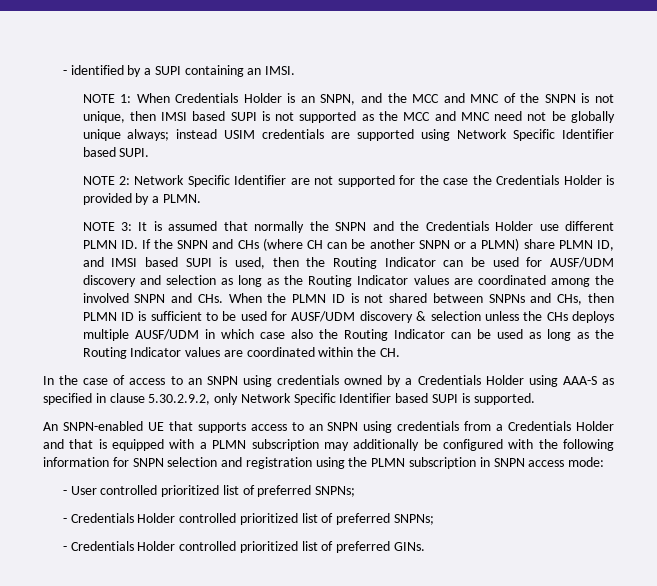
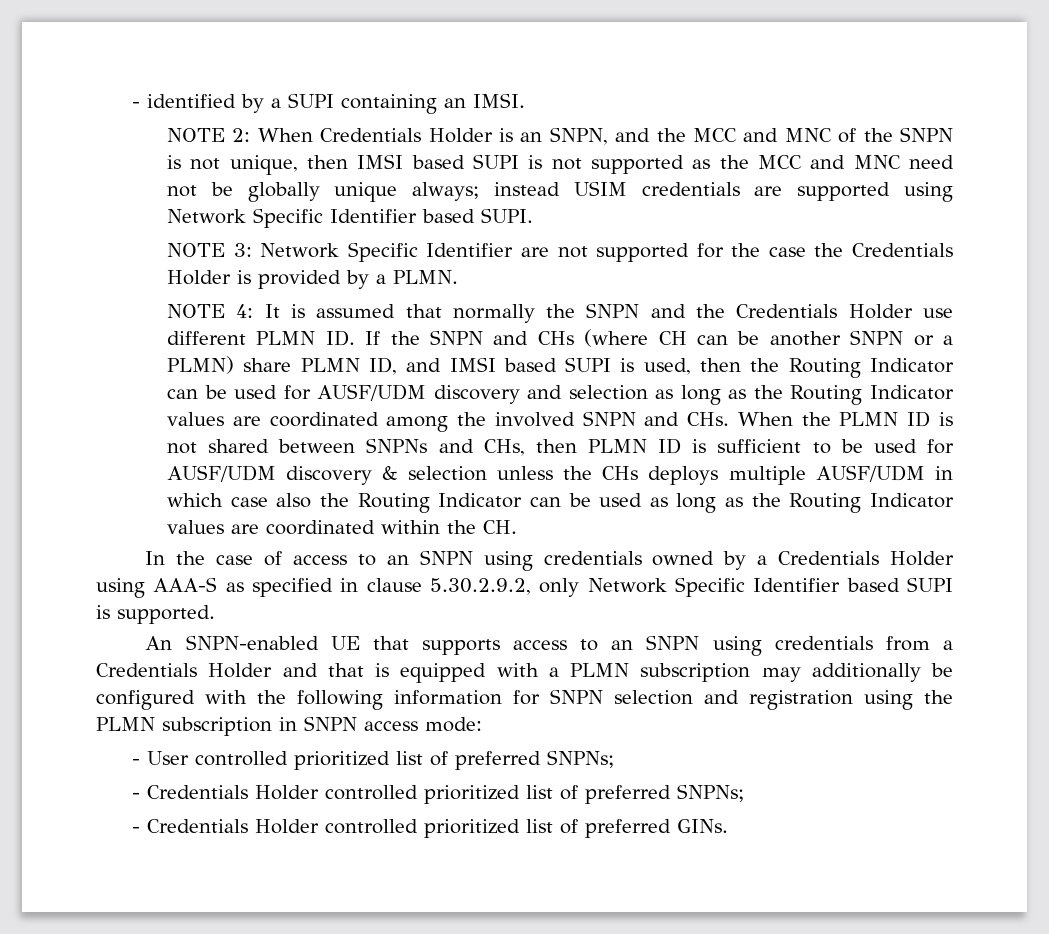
[120,94,132,103] 1: -> [232,128,251,142] 2:
[118,176,130,185] 2: -> [233,243,252,257] 3:
[120,222,132,231] 3: -> [236,304,254,318] 4:

